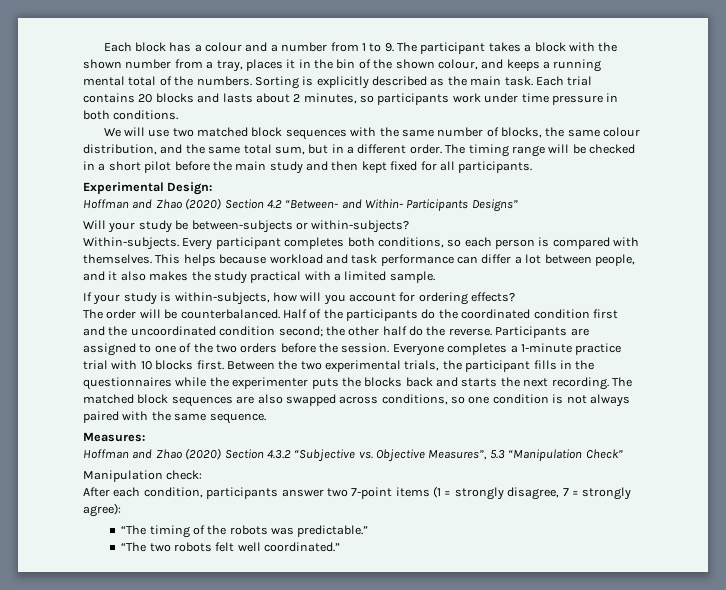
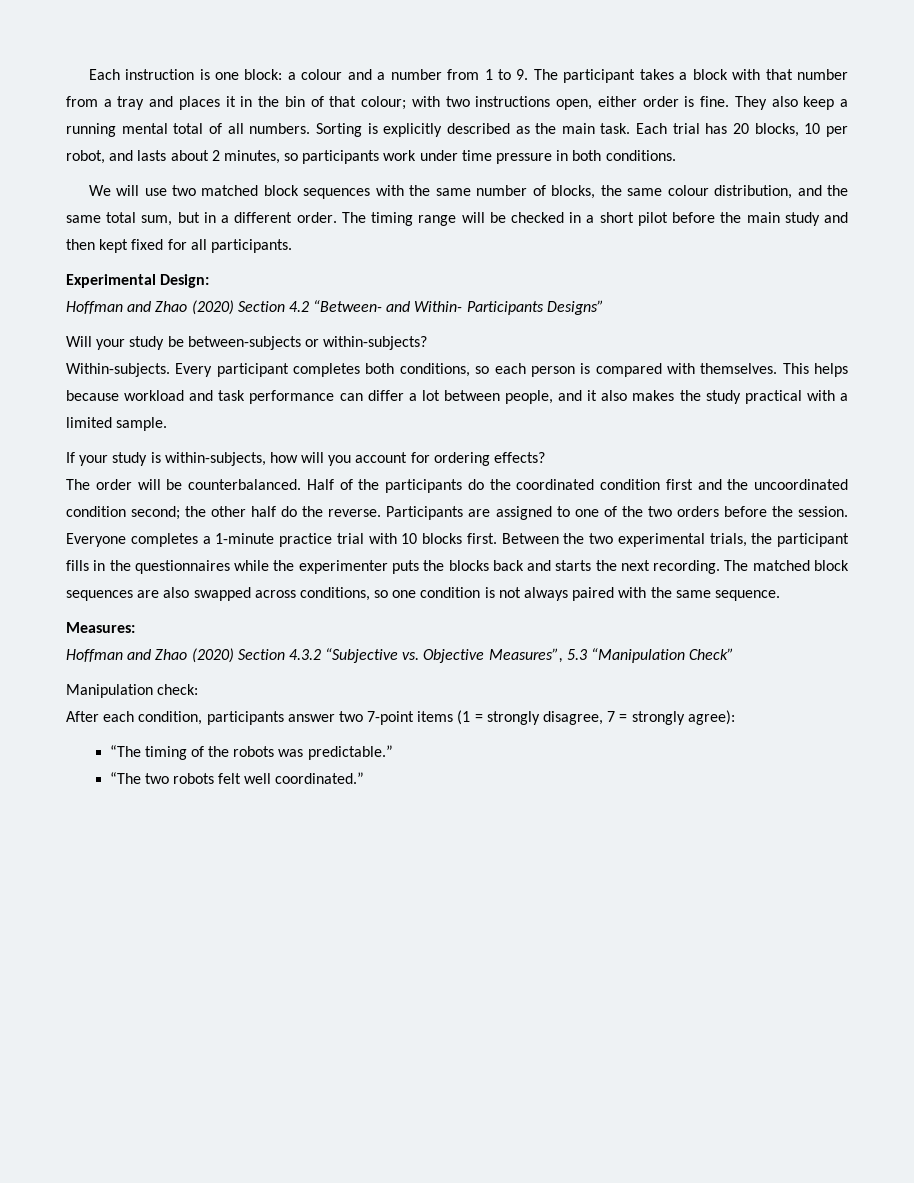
[103,42,192,52] Each block has -> [88,69,283,80] Each instruction is one block:
[598,42,618,52] [83,59,122,69] the shown -> [765,69,793,80] that
[216,60,243,72] tray, -> [117,96,174,110] tray and
[373,59,540,71] the shown colour, and keeps -> [329,96,835,110] that colour; with two instructions open, either order is fine. They also keep
[174,76,194,86] the -> [227,123,244,134] all
[83,93,194,103] contains 20 blocks -> [705,123,848,137] [66,150,105,164] has 20 blocks, 10 per robot,

